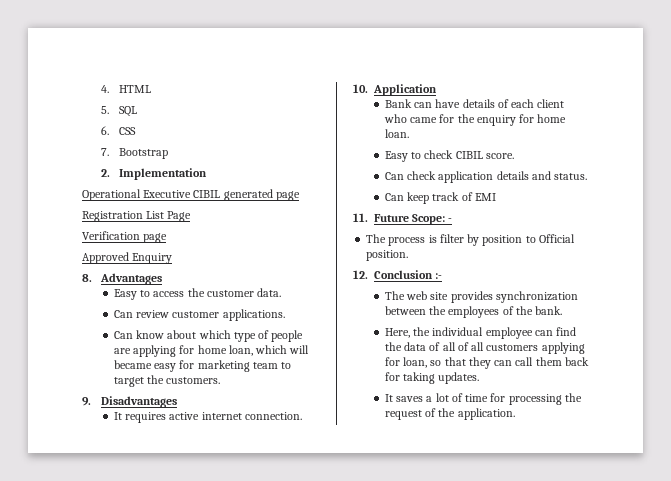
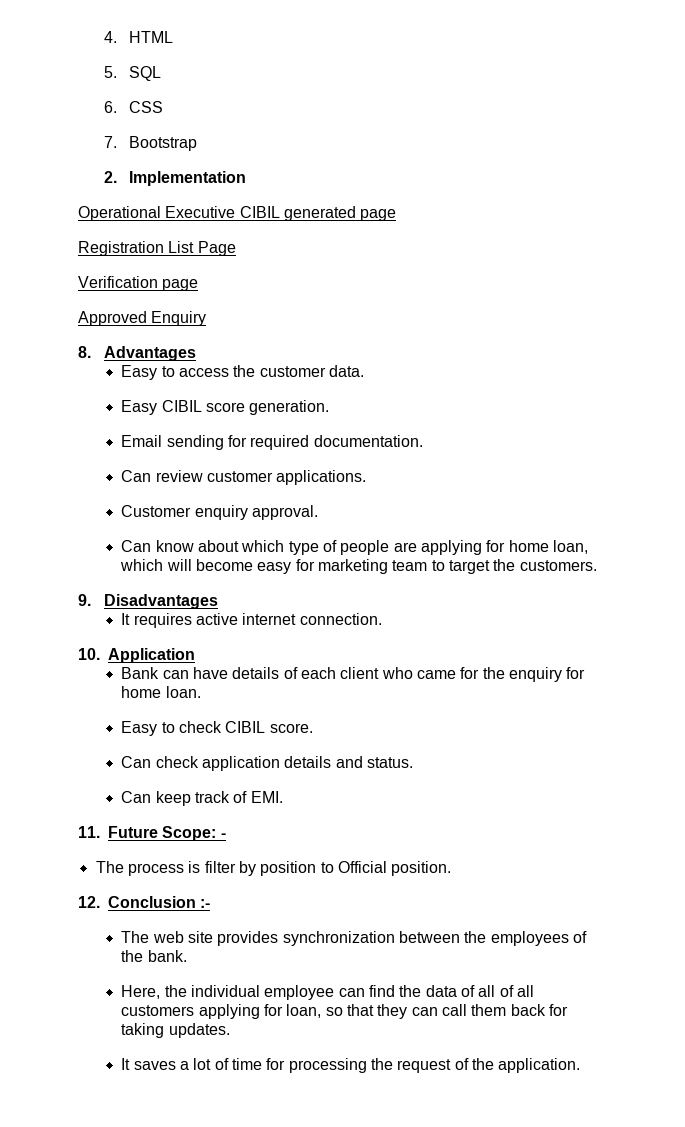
(282, 292) none -> [121,400,330,415] [121,435,423,450] // Easy CIBIL score generation. // Email sending for required documentation.
(285, 315) none -> [121,505,318,520] // Customer enquiry approval.
[113,360,152,369] became -> [195,559,253,571] become
[474,193,496,201] EMI -> [250,791,283,803] EMI.

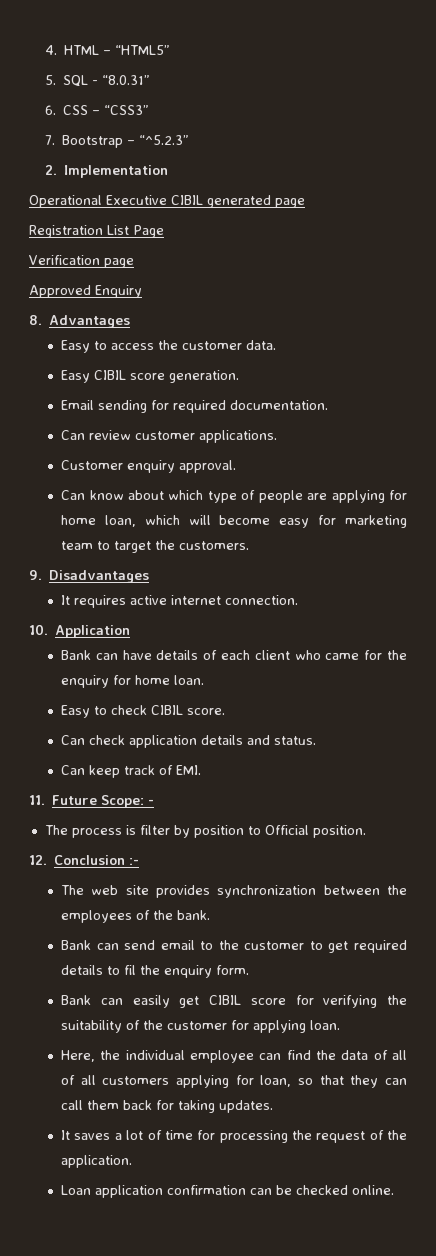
(174, 37) none -> [103,45,171,55] – “HTML5”
(162, 73) none -> [92,75,151,85] - “8.0.31”
(164, 107) none -> [92,105,150,115] – “CSS3”
(198, 143) none -> [127,135,190,145] – “^5.2.3”
(187, 956) none -> [61,940,407,953] [61,965,250,978] [61,995,407,1008] [61,1020,341,1033] // Bank can send email to the customer to get required details to fil the enquiry form. // Bank can easily get CIBIL score for verifying the suitability of the customer for applying loan.
(581, 1065) none -> [61,1185,395,1198] // Loan application confirmation can be checked online.

